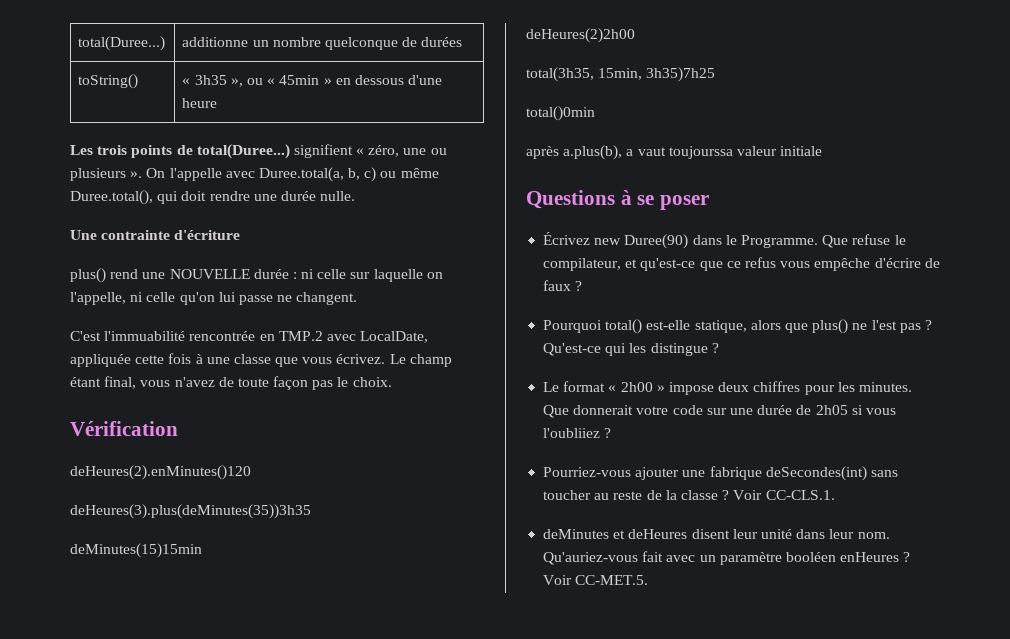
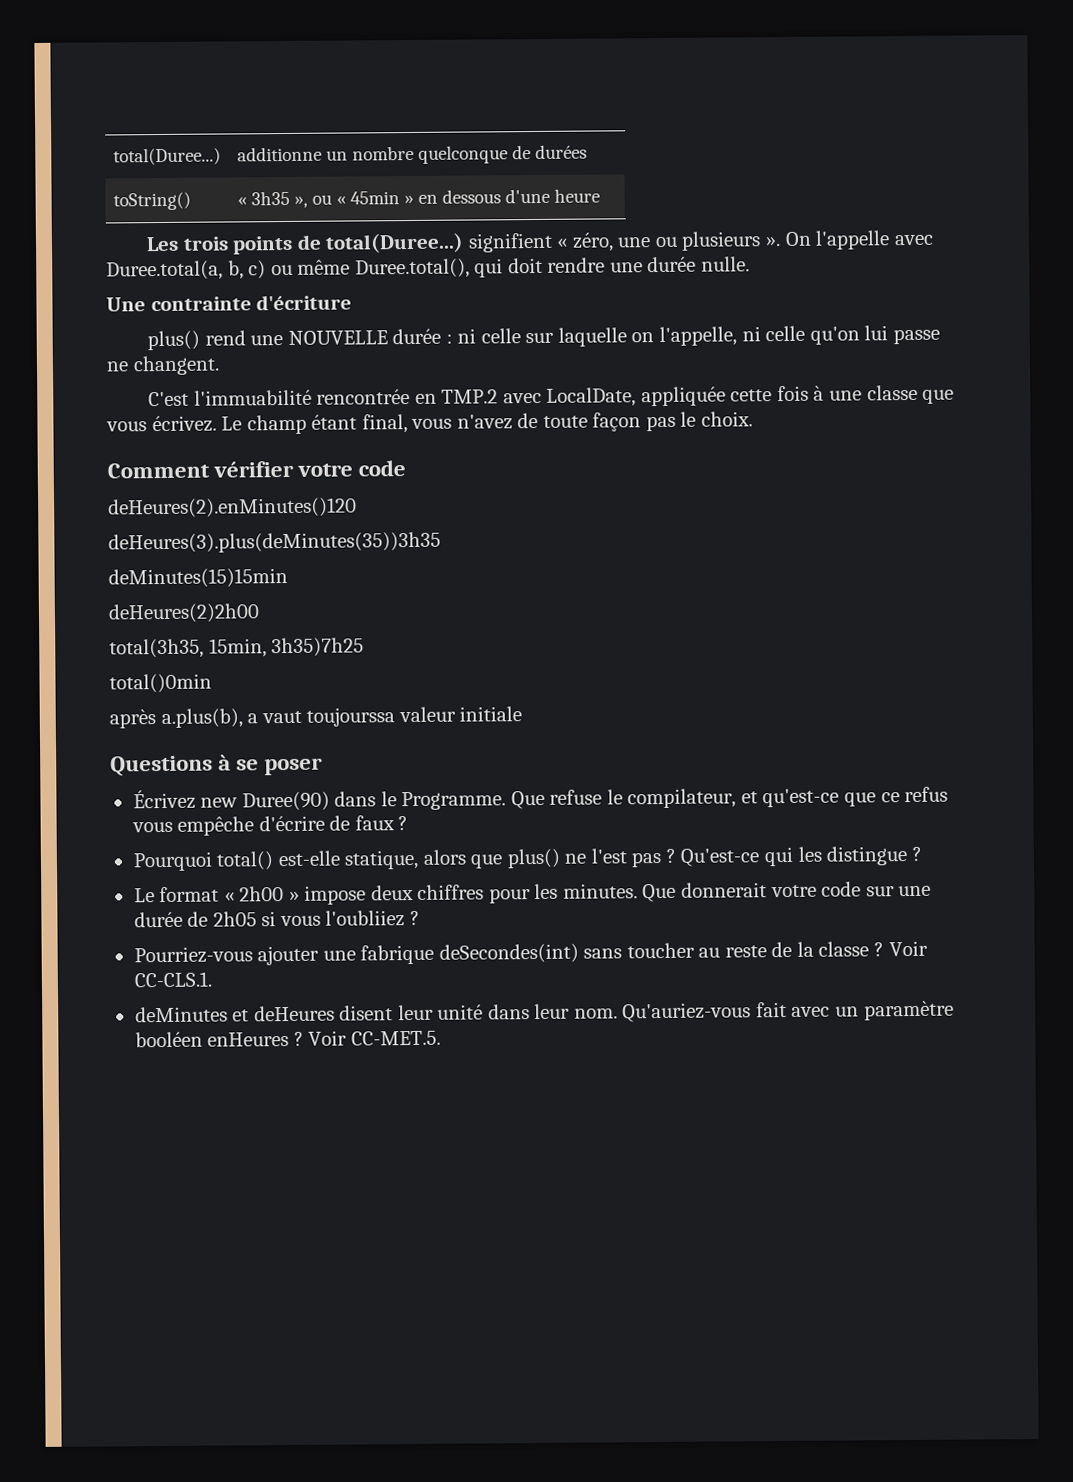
[70,421,178,436] Vérification -> [107,460,407,479] Comment vérifier votre code

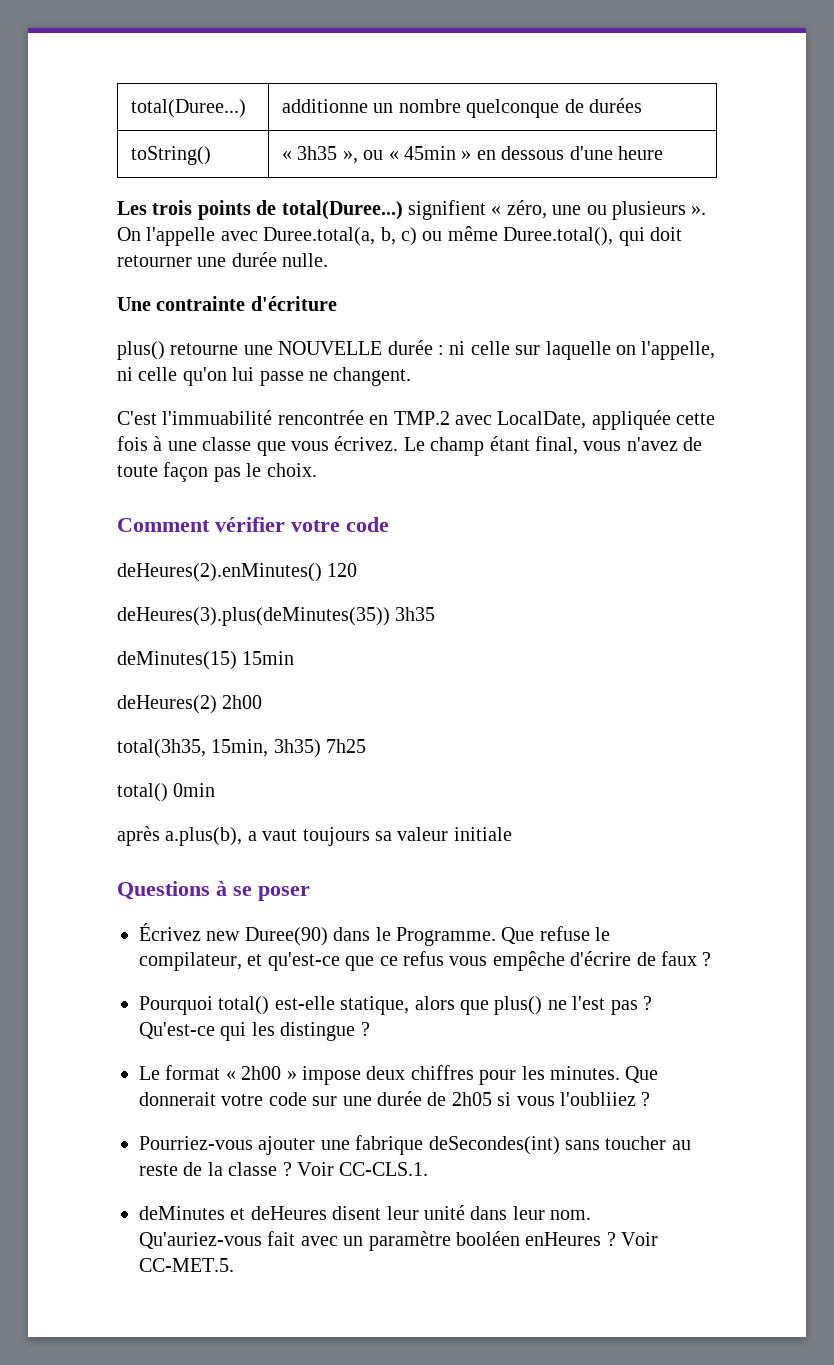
[547,257,606,273] rendre -> [117,255,192,267] retourner
[204,330,246,346] rend -> [170,343,239,355] retourne
[108,497,357,519] [108,531,441,554] [108,567,288,589] [108,603,260,624] [109,637,365,659] [109,673,212,694] deHeures(2).enMinutes()120 // deHeures(3).plus(deMinutes(35))3h35 // deMinutes(15)15min // deHeures(2)2h00 // total(3h35, 15min, 3h35)7h25 // total()0min -> [117,563,358,582] [117,607,436,626] [117,651,295,670] [117,695,263,714] [117,739,367,758] [117,783,216,802] deHeures(2).enMinutes() 120 // deHeures(3).plus(deMinutes(35)) 3h35 // deMinutes(15) 15min // deHeures(2) 2h00 // total(3h35, 15min, 3h35) 7h25 // total() 0min
[306,707,396,727] toujourssa -> [302,827,392,846] toujours sa

